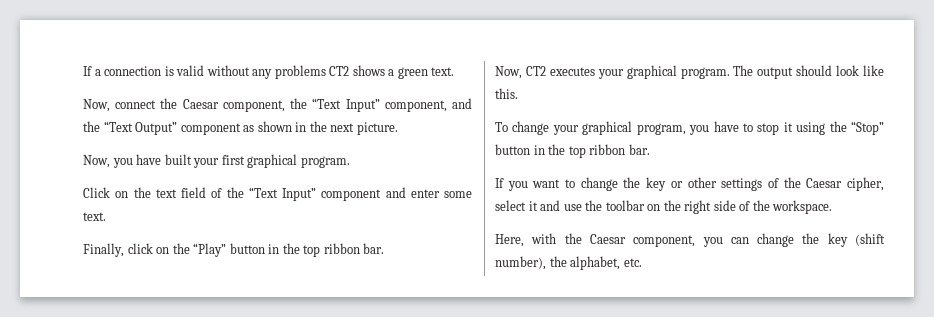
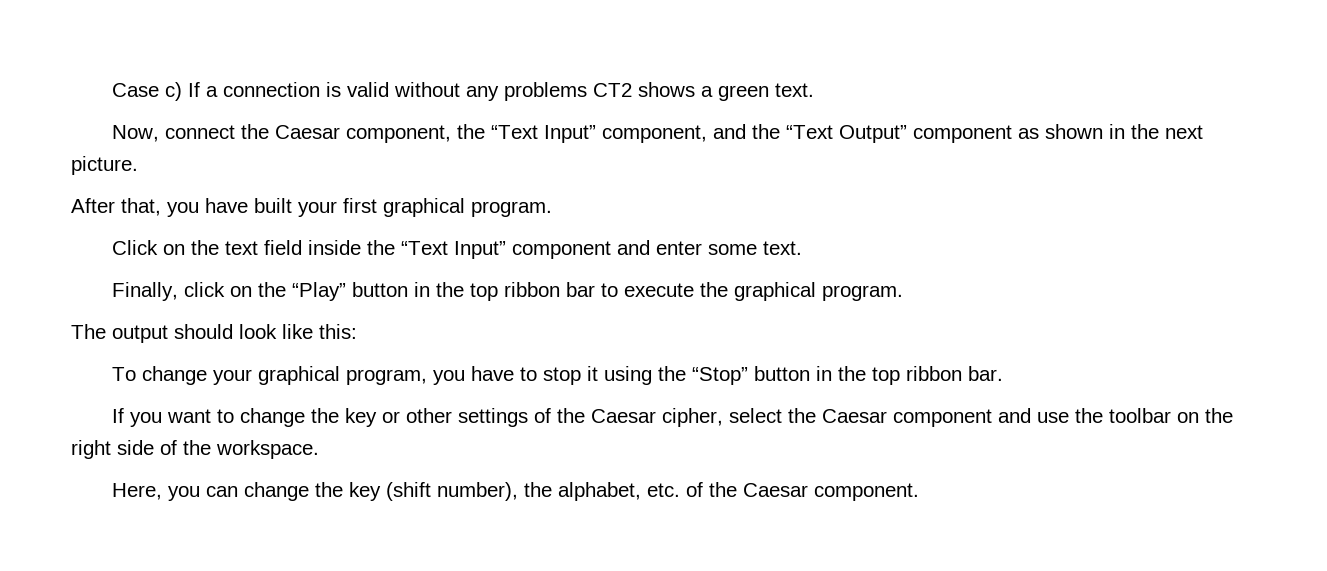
(83, 71) none -> [111,82,182,101] Case c)
[83,155,110,168] Now, -> [71,198,161,216] After that,
[211,188,223,198] of -> [307,240,361,255] inside
[363,243,385,254] [495,65,730,79] bar. // Now, CT2 executes your graphical program. -> [565,282,903,301] bar to execute the graphical program. //
[495,88,518,99] this. -> [319,324,357,339] this:
[528,201,538,211] it -> [787,408,992,427] the Caesar component
[531,233,696,247] with the Caesar component, -> (162, 491) none
(642, 262) none -> [685,482,919,501] of the Caesar component.

